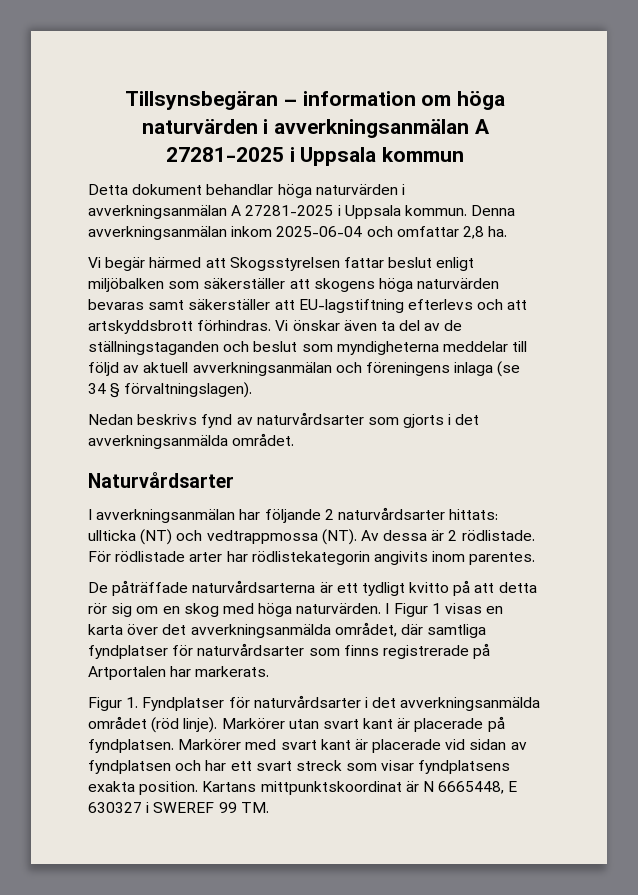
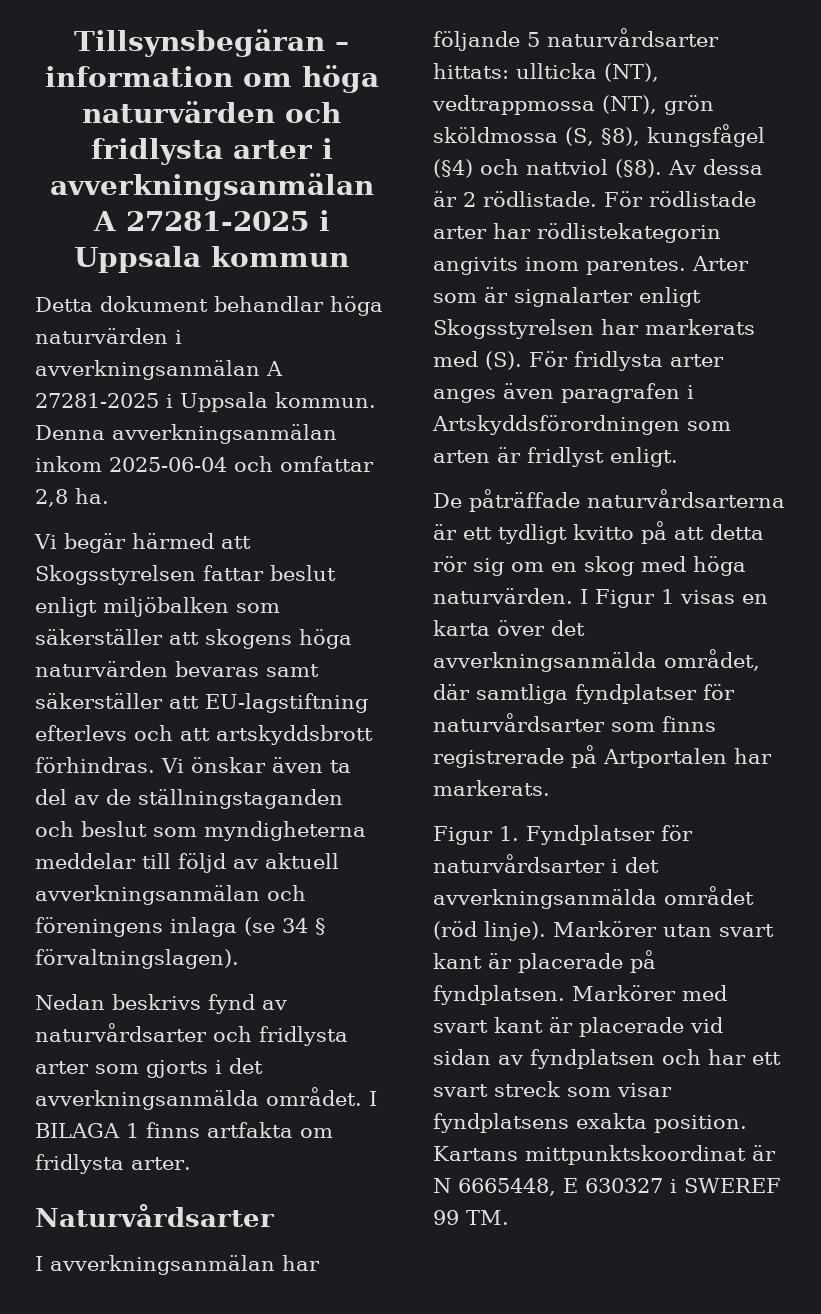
(258, 126) none -> [285,102,341,123] [90,138,313,165] och fridlysta arter
(364, 418) none -> [213,1026,348,1046] [35,1061,89,1074] och fridlysta arter
(295, 439) none -> [369,1091,377,1106] [35,1122,333,1138] [35,1154,191,1174] I BILAGA 1 finns artfakta om fridlysta arter.
[324,509,334,520] 2 -> [527,32,540,47] 5
[140,529,357,545] (NT) och vedtrappmossa (NT). -> [604,63,659,82] [432,95,714,115] [433,124,765,147] [433,159,662,178] (NT), vedtrappmossa (NT), grön sköldmossa (S, §8), kungsfågel (§4) och nattviol (§8).
(536, 558) none -> [692,256,749,271] [433,287,701,307] [433,319,755,339] [433,351,724,371] [433,383,694,403] [432,415,731,435] [433,447,678,467] Arter som är signalarter enligt Skogsstyrelsen har markerats med (S). För fridlysta arter anges även paragrafen i Artskyddsförordningen som arten är fridlyst enligt.

